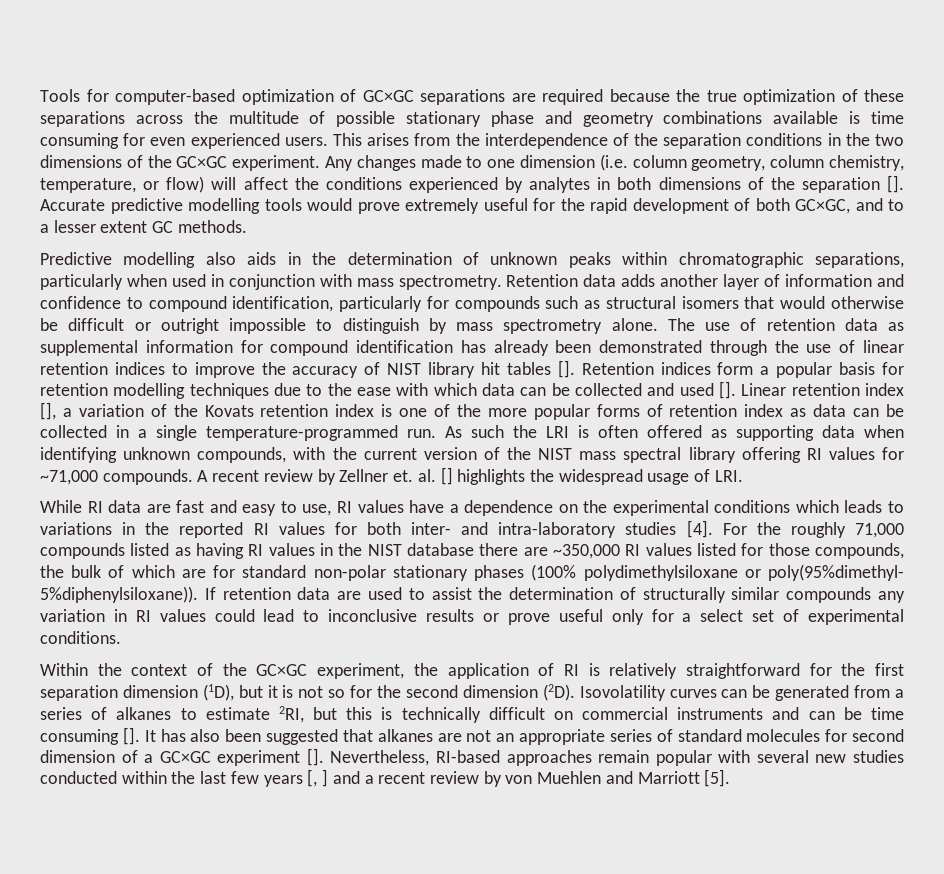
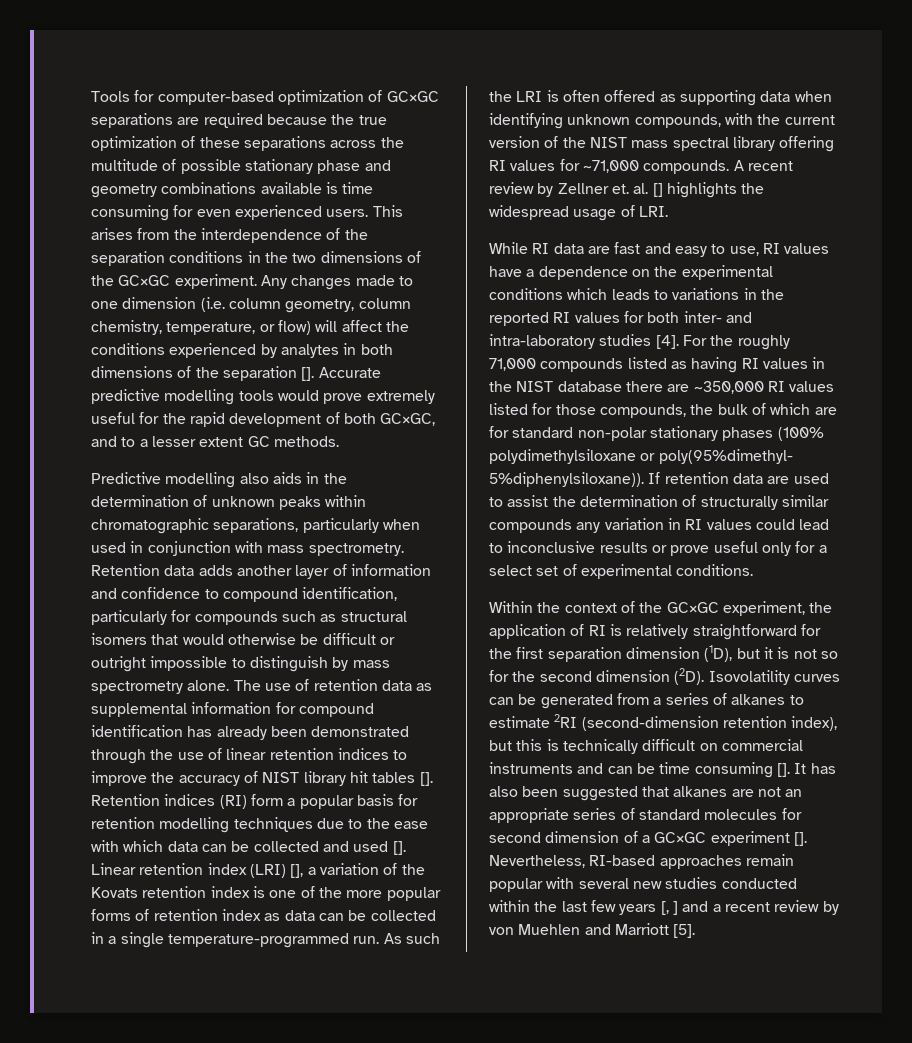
(711, 368) none -> [219,795,247,809] (RI)
(905, 389) none -> [249,864,286,878] (LRI)
[278,706,304,723] 2RI, -> [554,714,838,731] 2RI (second-dimension retention index),

